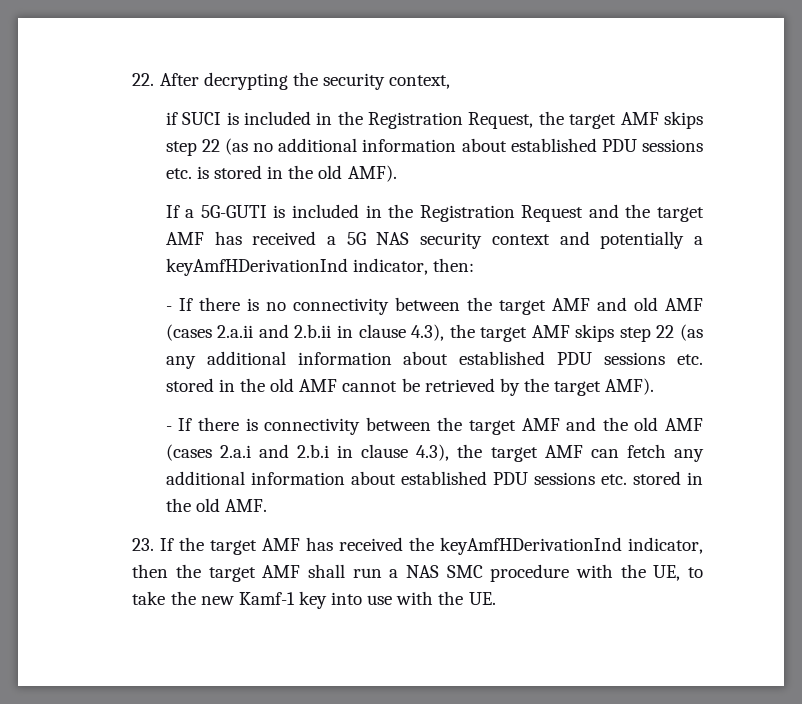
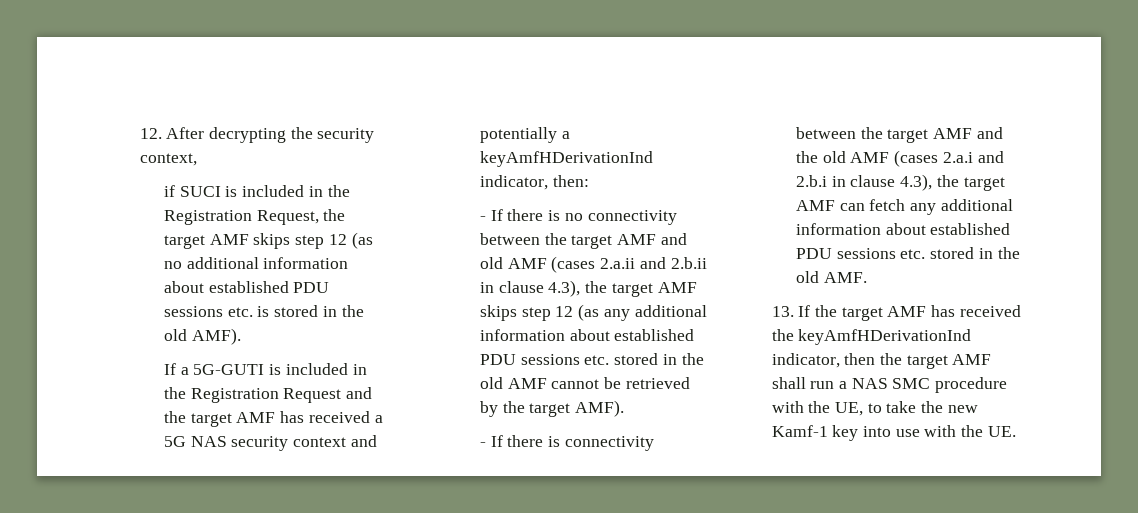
[132,73,155,86] 22. -> [139,128,162,139] 12.
[201,139,220,152] 22 -> [328,234,347,245] 12
[656,325,675,338] 22 -> [555,306,574,317] 12
[132,538,155,551] 23. -> [771,306,794,317] 13.

